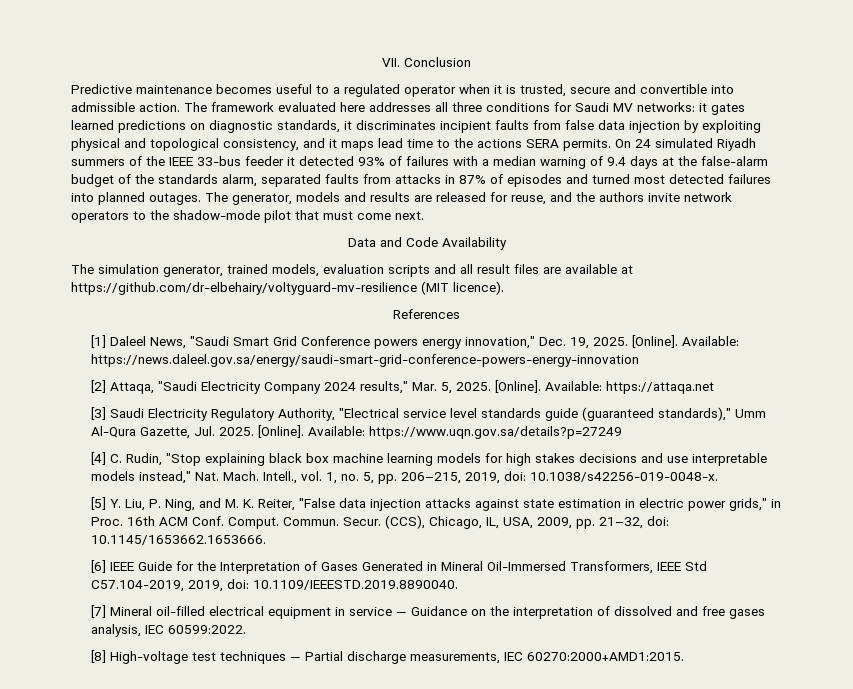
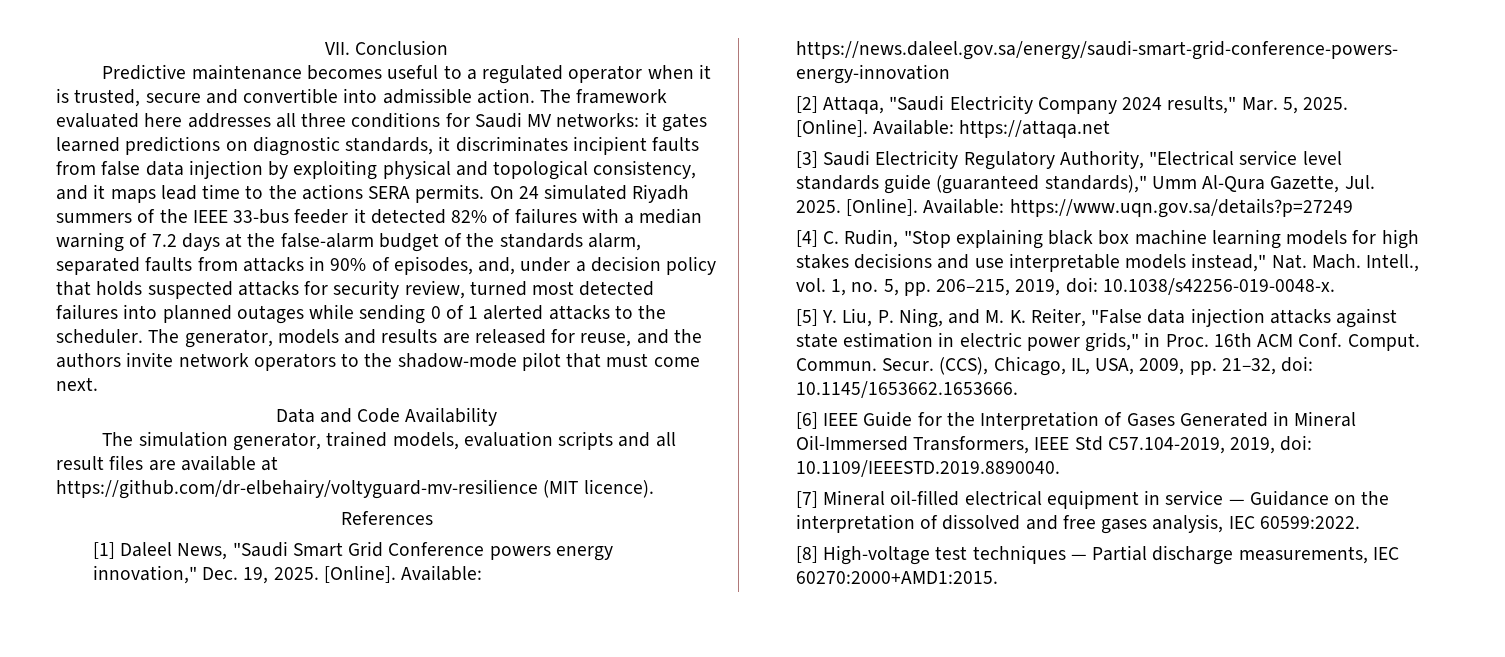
[358,157,385,166] 93% -> [451,210,488,223] 82%
[607,157,626,166] 9.4 -> [151,234,177,247] 7.2
[459,174,588,187] 87% of episodes and -> [330,256,717,275] [56,280,465,299] 90% of episodes, and, under a decision policy that holds suspected attacks for security review,
[149,193,201,205] outages. -> [236,304,667,324] [56,329,143,344] outages while sending 0 of 1 alerted attacks to the scheduler.

